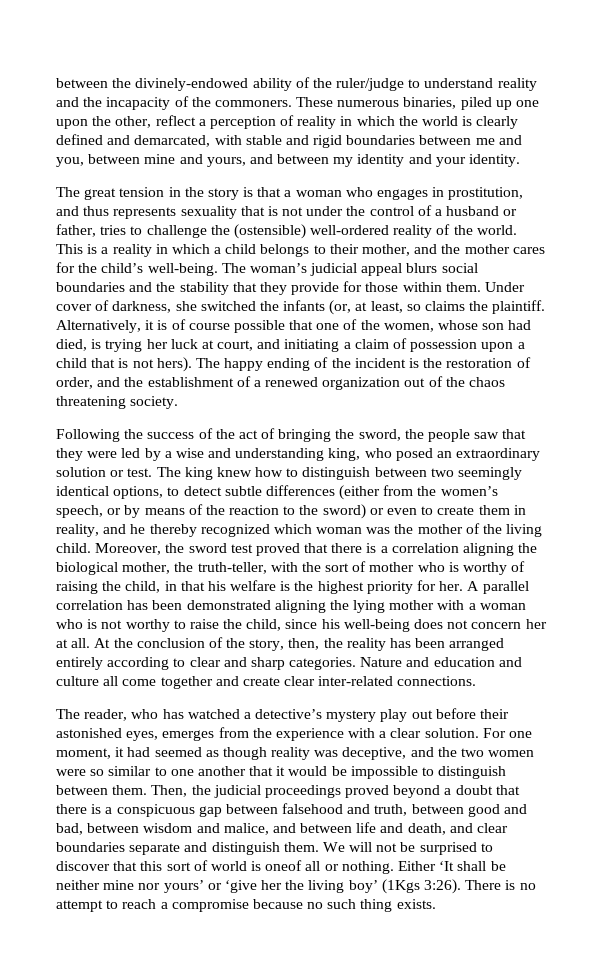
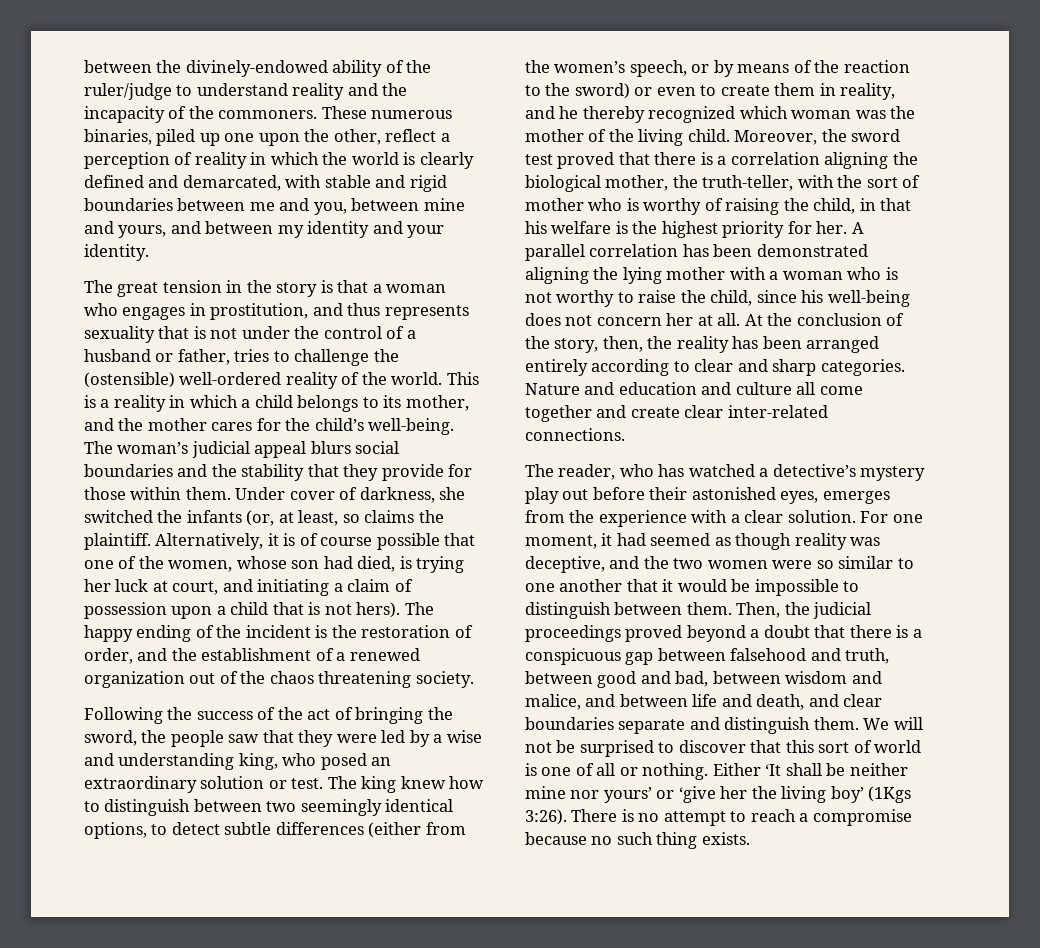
[329,244,359,254] their -> [383,395,402,408] its
[265,860,303,871] oneof -> [541,763,594,776] one of

